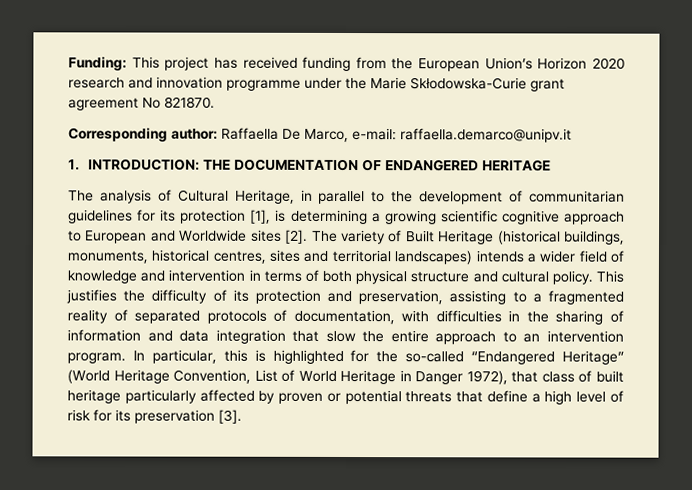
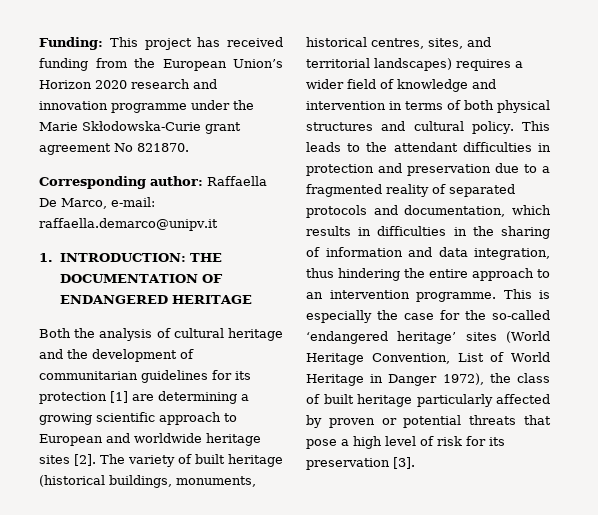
[68,189,386,205] The analysis of Cultural Heritage, in parallel to -> [39,328,283,341] [39,349,63,359] Both the analysis of cultural heritage and
[250,209,287,224] [1], is -> [110,391,154,403] [1] are
[501,210,560,225] cognitive -> (155, 417) none
[179,229,248,242] Worldwide -> [134,433,261,446] worldwide heritage
[405,230,495,245] Built Heritage -> [195,454,283,467] built heritage
[269,249,301,262] sites -> [428,38,463,49] sites,
[475,250,524,263] intends -> [456,59,511,71] requires
[410,271,470,283] structure -> [306,122,373,131] structures
[66,289,507,305] justifies the difficulty of its protection and preservation, assisting -> [306,142,551,152] [306,163,519,176] leads to the attendant difficulties in protection and preservation due
[273,309,430,325] of documentation, with -> [373,205,551,217] [306,226,372,236] and documentation, which results in
[215,329,356,344] integration that slow -> [474,248,550,260] [306,268,400,281] integration, thus hindering
[67,349,624,365] program. In particular, this is highlighted for the so-called “Endangered Heritage” -> [416,289,550,302] [306,310,550,323] [306,331,497,344] programme. This is especially the case for the so-called ‘endangered heritage’ sites
[511,371,539,383] that -> [489,373,511,383] the
[486,390,528,403] define -> [306,439,337,449] pose

